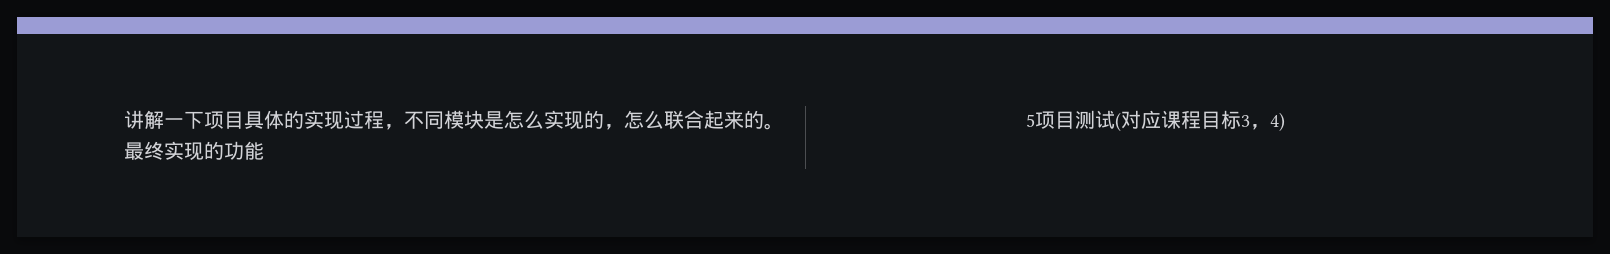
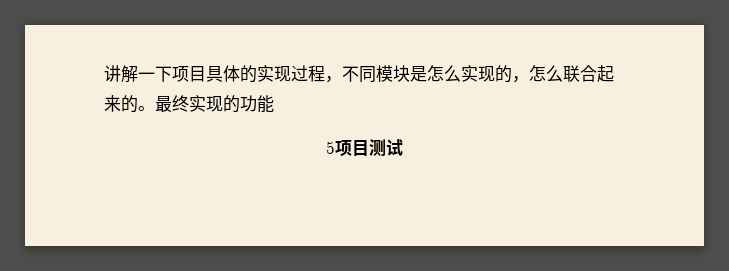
[1115,110,1285,132] (对应课程目标3，4) -> (403, 147) none

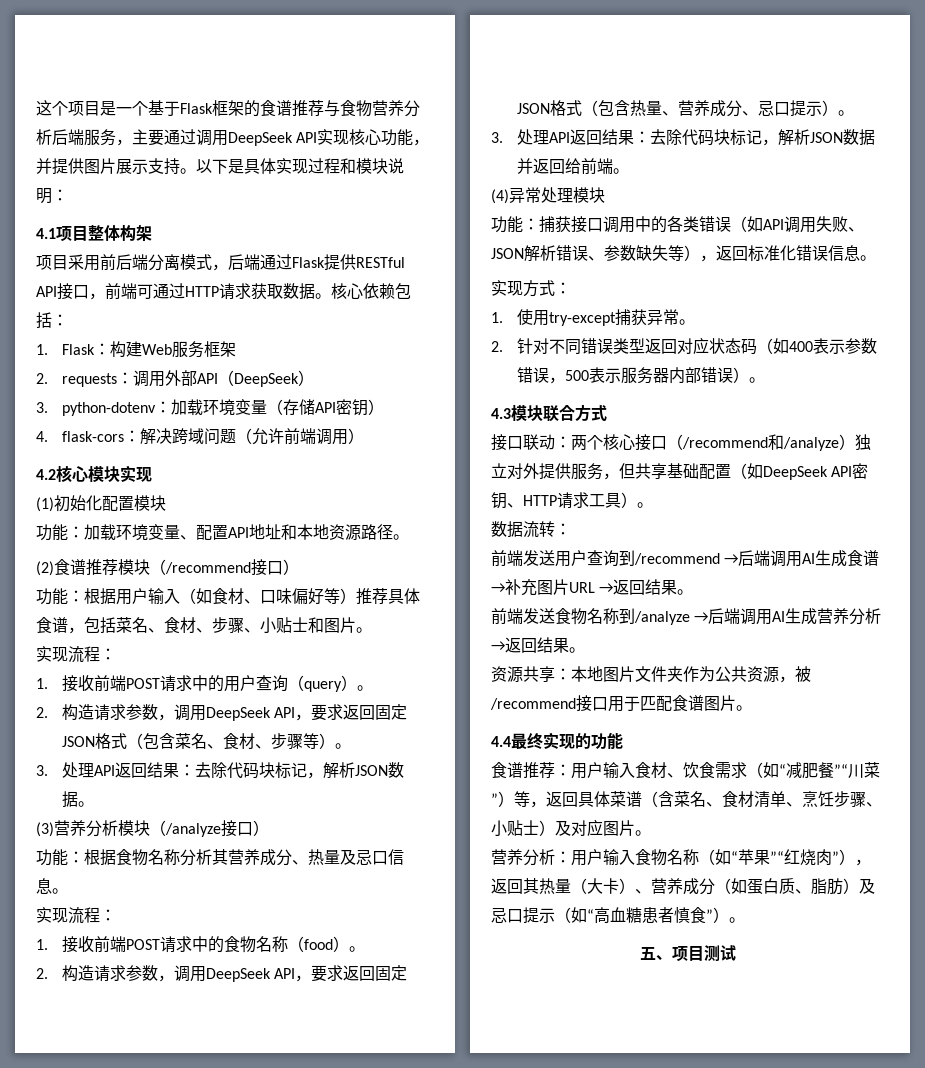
[104,65,614,83] [104,95,274,113] [326,141,335,154] 讲解一下项目具体的实现过程，不同模块是怎么实现的，怎么联合起来的。最终实现的功能 // 5 -> [36,100,420,117] [36,129,430,146] [36,158,404,175] [36,188,68,204] [36,224,152,242] [36,254,405,271] [36,283,411,300] [36,312,68,328] [36,341,236,358] [36,370,314,387] [36,399,384,416] [36,428,364,445] [36,465,152,483] [36,495,166,512] [36,524,409,541] [36,559,299,576] [36,588,420,605] [36,617,372,634] [36,646,116,663] [36,675,373,692] [36,704,408,721] [61,733,351,750] [36,762,404,779] [61,791,94,808] [36,820,269,837] [36,849,404,866] [36,878,68,894] [36,907,116,924] [36,936,365,953] [36,965,408,982] [516,100,854,117] [491,129,875,146] [516,158,629,175] [491,187,605,204] [491,216,864,233] [491,245,876,262] [491,280,571,297] [491,309,695,326] [491,337,877,355] [516,367,765,384] [491,404,607,422] [491,434,871,451] [491,463,869,480] [491,492,653,509] [491,521,571,538] [491,550,880,567] [491,579,694,596] [491,608,882,625] [491,637,585,653] [491,666,811,683] [490,695,752,712] [491,732,623,750] [491,762,880,779] [491,791,882,808] [491,819,651,837] [491,849,871,866] [491,878,875,895] [491,907,745,924] [640,947,672,960] 这个项目是一个基于Flask框架的食谱推荐与食物营养分析后端服务，主要通过调用DeepSeek API实现核心功能，并提供图片展示支持。以下是具体实现过程和模块说明： // 4.1项目整体构架 // 项目采用前后端分离模式，后端通过Flask提供RESTful API接口，前端可通过HTTP请求获取数据。核心依赖包括： // 1. Flask：构建Web服务框架 // 2. requests：调用外部API（DeepSeek） // 3. python-dotenv：加载环境变量（存储API密钥） // 4. flask-cors：解决跨域问题（允许前端调用） // 4.2核心模块实现 // (1)初始化配置模块 // 功能：加载环境变量、配置API地址和本地资源路径。 // (2)食谱推荐模块（/recommend接口） // 功能：根据用户输入（如食材、口味偏好等）推荐具体食谱，包括菜名、食材、步骤、小贴士和图片。 // 实现流程： // 1.接收前端POST请求中的用户查询（query）。 // 2.构造请求参数，调用DeepSeek API，要求返回固定JSON格式（包含菜名、食材、步骤等）。 // 3.处理API返回结果：去除代码块标记，解析JSON数据。 // (3)营养分析模块（/analyze接口） // 功能：根据食物名称分析其营养成分、热量及忌口信息。 // 实现流程： // 1.接收前端POST请求中的食物名称（food）。 // 2.构造请求参数，调用DeepSeek API，要求返回固定JSON格式（包含热量、营养成分、忌口提示）。 // 3.处理API返回结果：去除代码块标记，解析JSON数据并返回给前端。 // (4)异常处理模块 // 功能：捕获接口调用中的各类错误（如API调用失败、JSON解析错误、参数缺失等），返回标准化错误信息。 // 实现方式： // 1.使用try-except捕获异常。 // 2.针对不同错误类型返回对应状态码（如400表示参数错误，500表示服务器内部错误）。 // 4.3模块联合方式 // 接口联动：两个核心接口（/recommend和/analyze）独立对外提供服务，但共享基础配置（如DeepSeek API密钥、HTTP请求工具）。 // 数据流转： // 前端发送用户查询到/recommend →后端调用AI生成食谱→补充图片URL →返回结果。 // 前端发送食物名称到/analyze →后端调用AI生成营养分析→返回结果。 // 资源共享：本地图片文件夹作为公共资源，被/recommend接口用于匹配食谱图片。 // 4.4最终实现的功能 // 食谱推荐：用户输入食材、饮食需求（如“减肥餐”“川菜”）等，返回具体菜谱（含菜名、食材清单、烹饪步骤、小贴士）及对应图片。 // 营养分析：用户输入食物名称（如“苹果”“红烧肉”），返回其热量（大卡）、营养成分（如蛋白质、脂肪）及忌口提示（如“高血糖患者慎食”）。 // 五、

